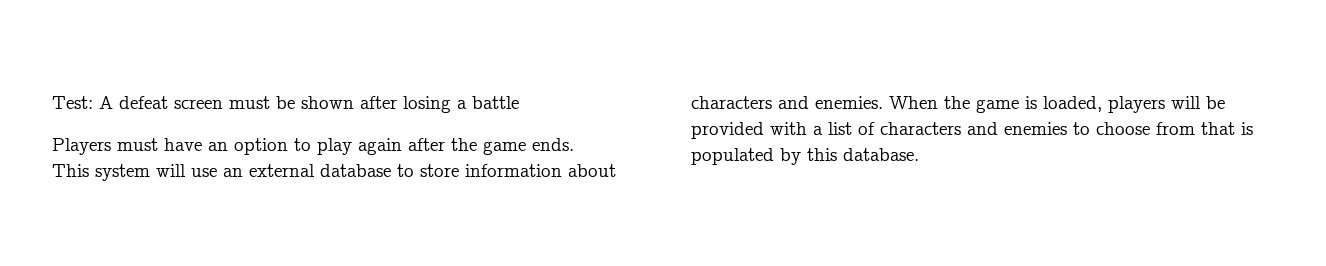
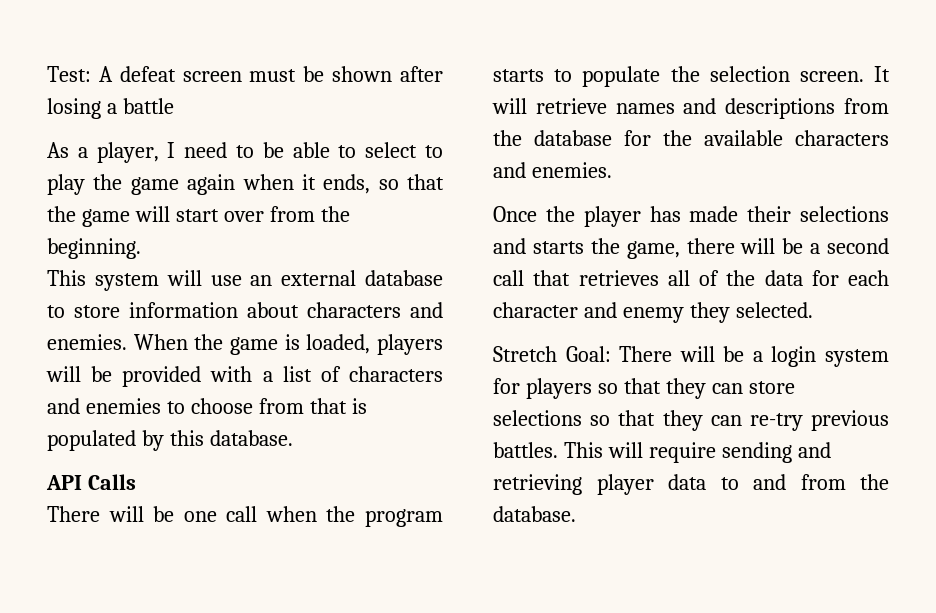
[52,138,574,155] Players must have an option to play again after the game ends. -> [47,142,444,163] [47,174,444,195] [47,206,350,227] [47,238,141,259] As a player, I need to be able to select to play the game again when it ends, so that the game will start over from the beginning.
(919, 154) none -> [46,474,136,490] [47,506,443,527] [493,66,890,87] [492,98,889,119] [493,130,889,146] [493,162,612,178] [493,206,889,227] [493,238,889,259] [493,270,889,286] [493,302,813,323] [493,346,889,367] [493,378,795,399] [493,410,889,431] [493,442,831,463] [493,474,889,495] [493,506,576,522] // API Calls // There will be one call when the program starts to populate the selection screen. It will retrieve names and descriptions from the database for the available characters and enemies. // Once the player has made their selections and starts the game, there will be a second call that retrieves all of the data for each character and enemy they selected. // Stretch Goal: There will be a login system for players so that they can store selections so that they can re-try previous battles. This will require sending and retrieving player data to and from the database.

